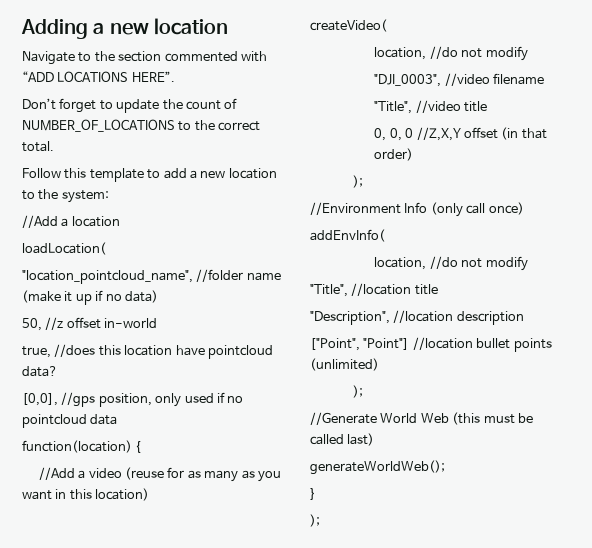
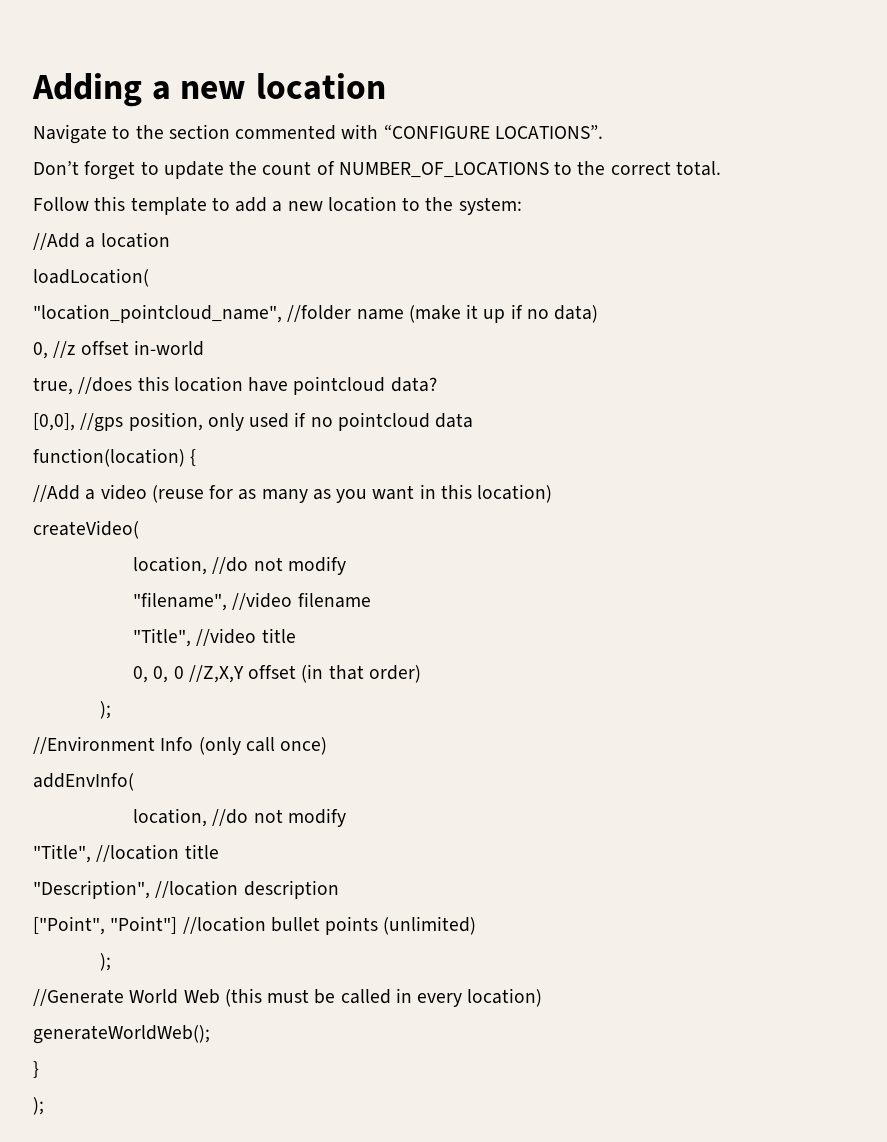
[22,71,175,82] “ADD LOCATIONS HERE”. -> [383,124,603,139] “CONFIGURE LOCATIONS”.
[22,318,42,331] 50, -> [33,342,48,359] 0,
[374,74,442,87] "DJI_0003", -> [133,592,228,611] "filename",
[347,433,375,446] last) -> [395,988,543,1007] in every location)

